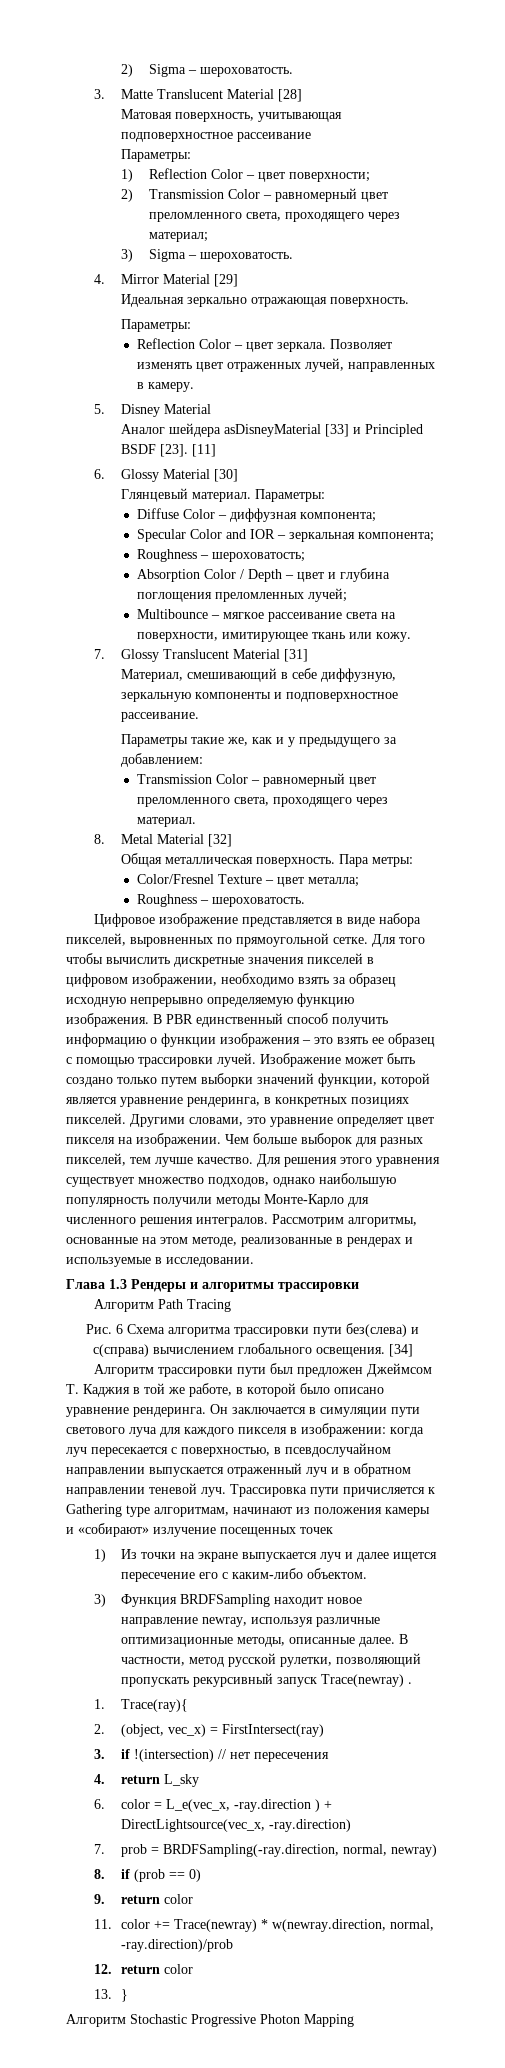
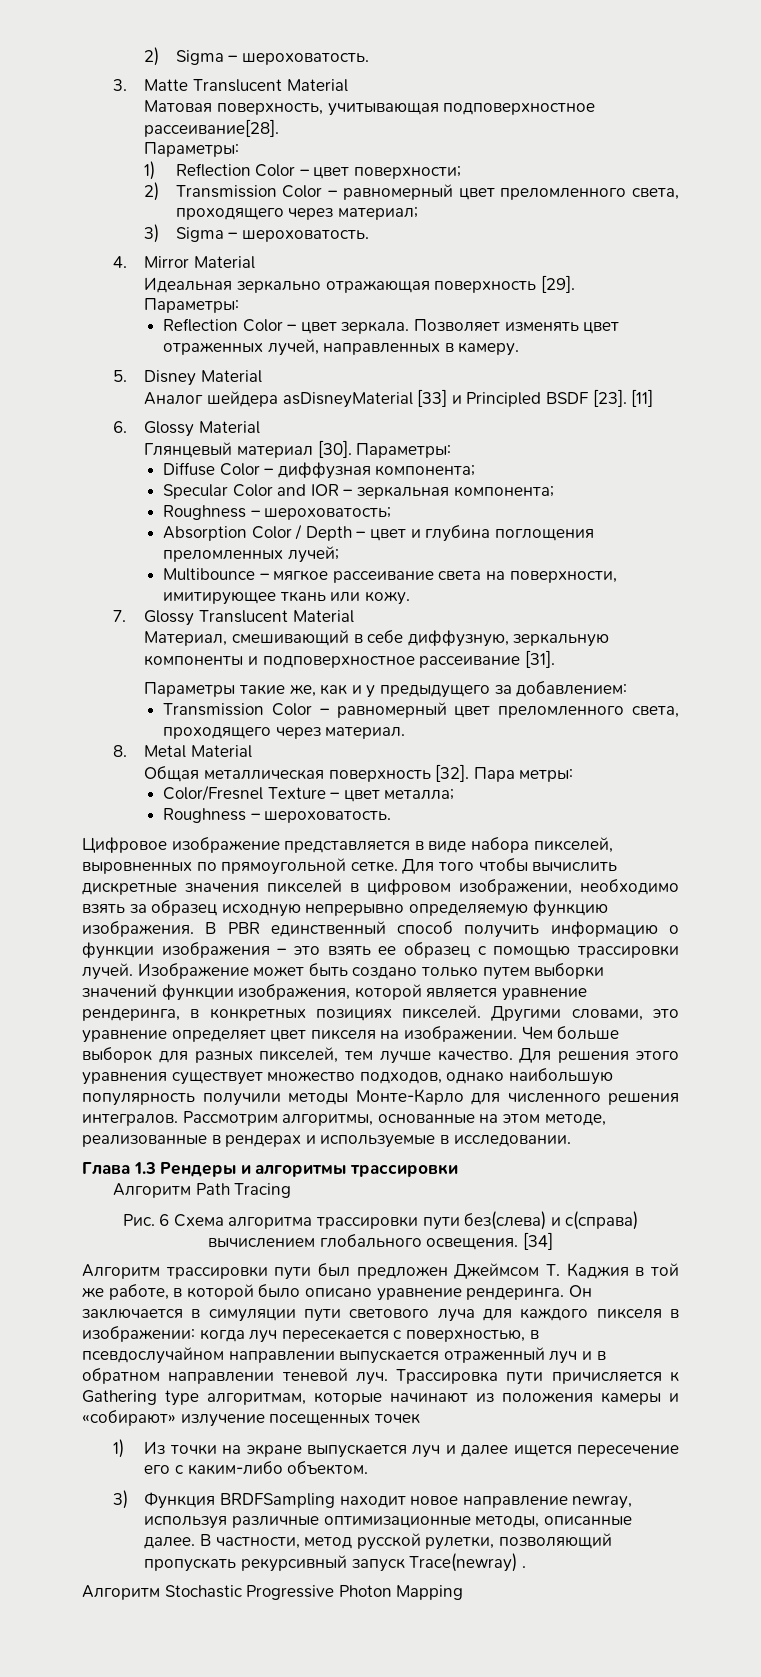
[278,89,303,102] [28] -> (348, 85) none
[237,132,312,142] рассеивание -> [144,119,280,137] рассеивание[28].
[214,274,239,287] [29] -> (256, 262) none
[330,297,410,307] поверхность. -> [434,275,575,293] поверхность [29].
[214,469,239,482] [30] -> (261, 427) none
[192,492,252,502] материал. -> [237,440,352,458] материал [30].
[284,649,309,662] [31] -> (354, 616) none
[121,712,200,722] рассеивание. -> [419,650,555,668] рассеивание [31].
[208,834,233,847] [32] -> (253, 751) none
[256,857,336,867] поверхность. -> [328,764,470,782] поверхность [32].
[318,1073,377,1087] функции, -> [161,984,351,1001] функции изображения,
(229, 1512) none -> [314,1392,382,1405] которые
[93,1699,189,1712] [93,1724,325,1737] [93,1749,330,1762] [93,1774,200,1787] [93,1799,333,1812] [121,1819,352,1832] [93,1844,438,1857] [93,1869,202,1882] [93,1894,194,1904] [93,1919,435,1932] [121,1939,234,1952] [93,1964,194,1974] [93,1989,129,2002] // 1. Trace(ray){ // 2. (object, vec_x) = FirstIntersect(ray) // 3. if !(intersection) // нет пересечения // 4. return L_sky // 6. color = L_e(vec_x, -ray.direction ) + DirectLightsource(vec_x, -ray.direction) // 7. prob = BRDFSampling(-ray.direction, normal, newray) // 8. if (prob == 0) // 9. return color // 11. color += Trace(newray) * w(newray.direction, normal, -ray.direction)/prob // 12. return color // 13. } -> (526, 1567) none

